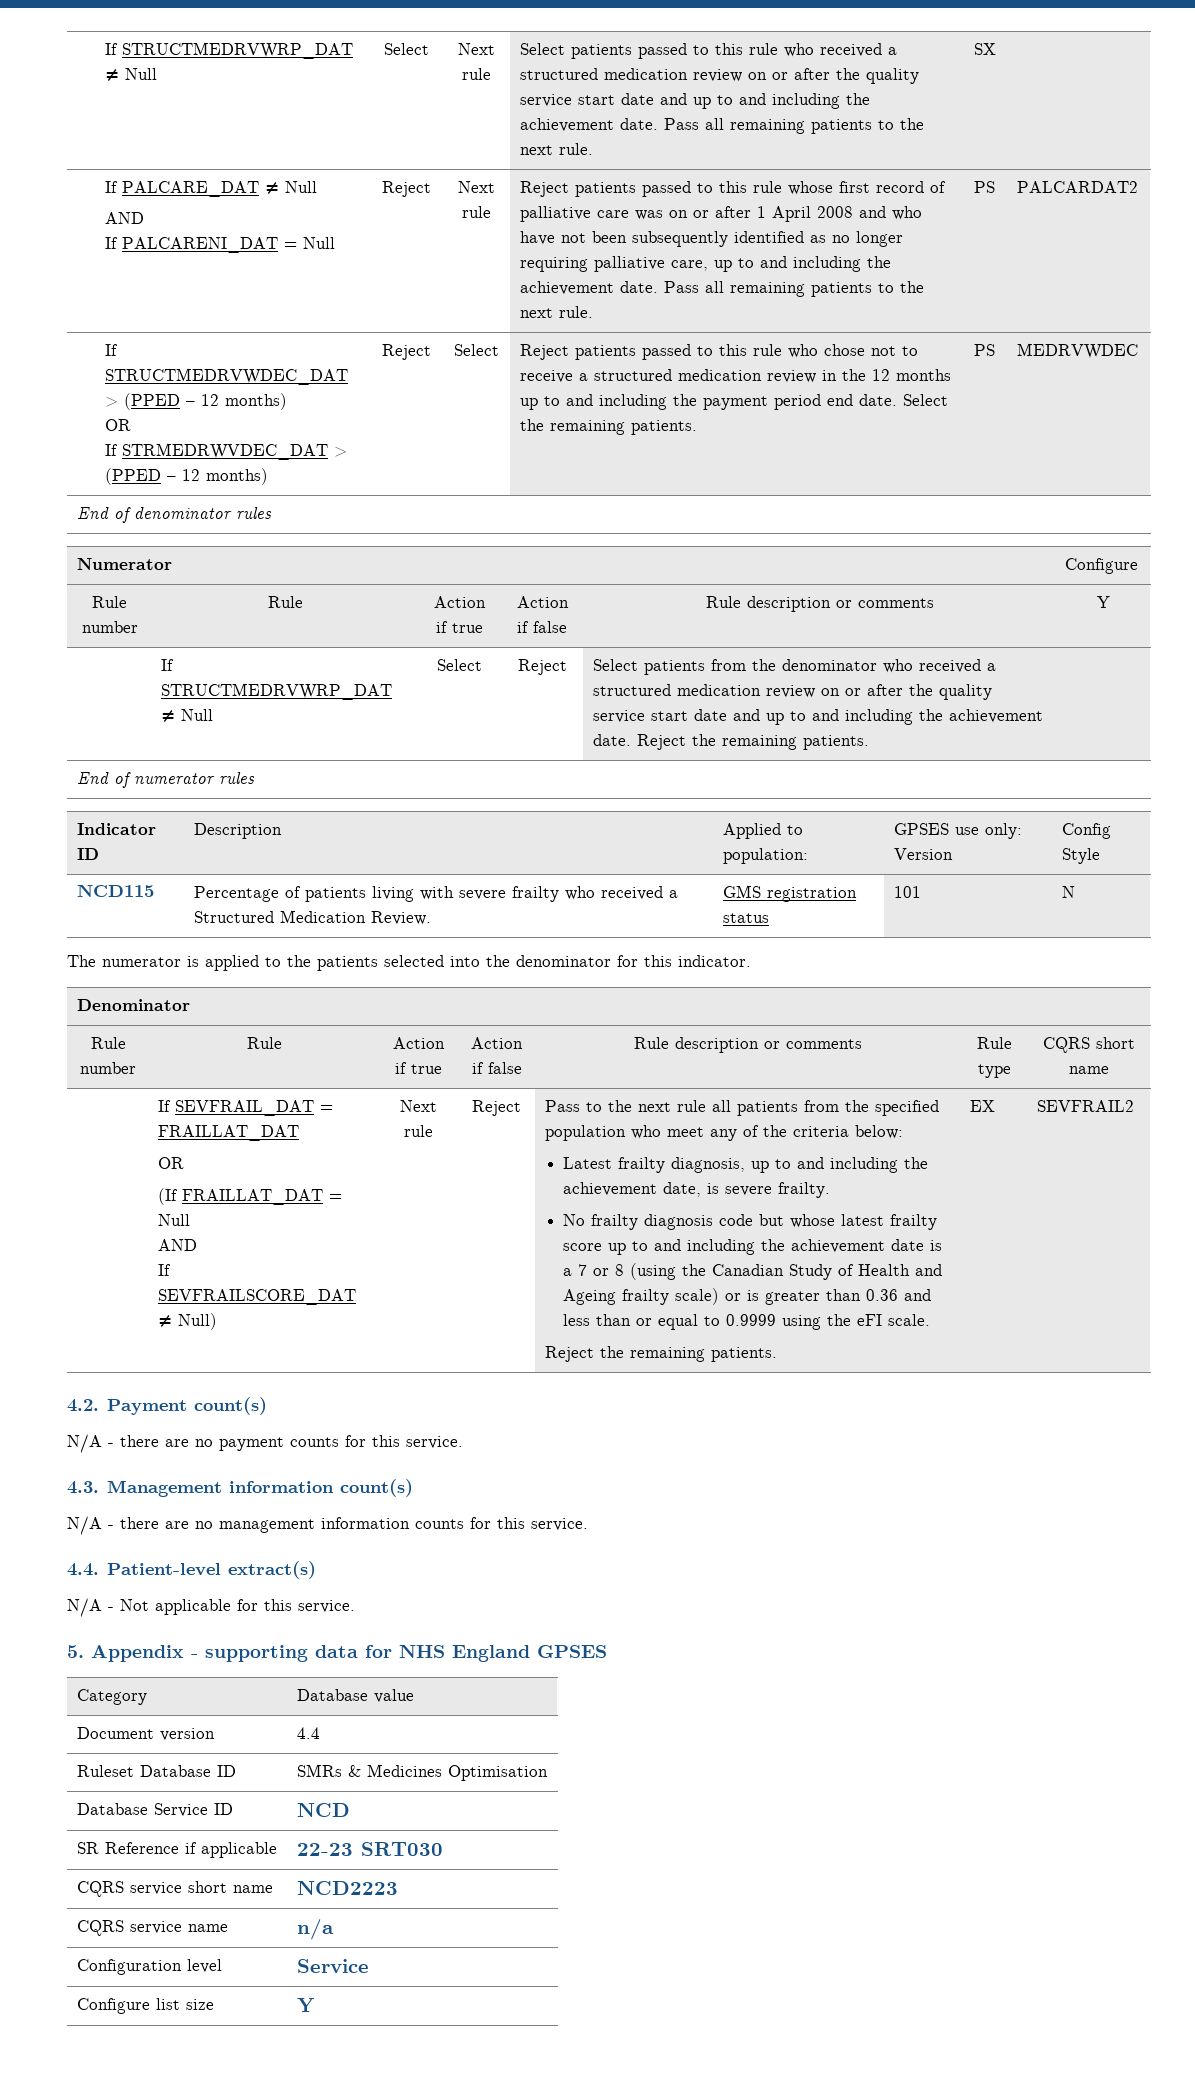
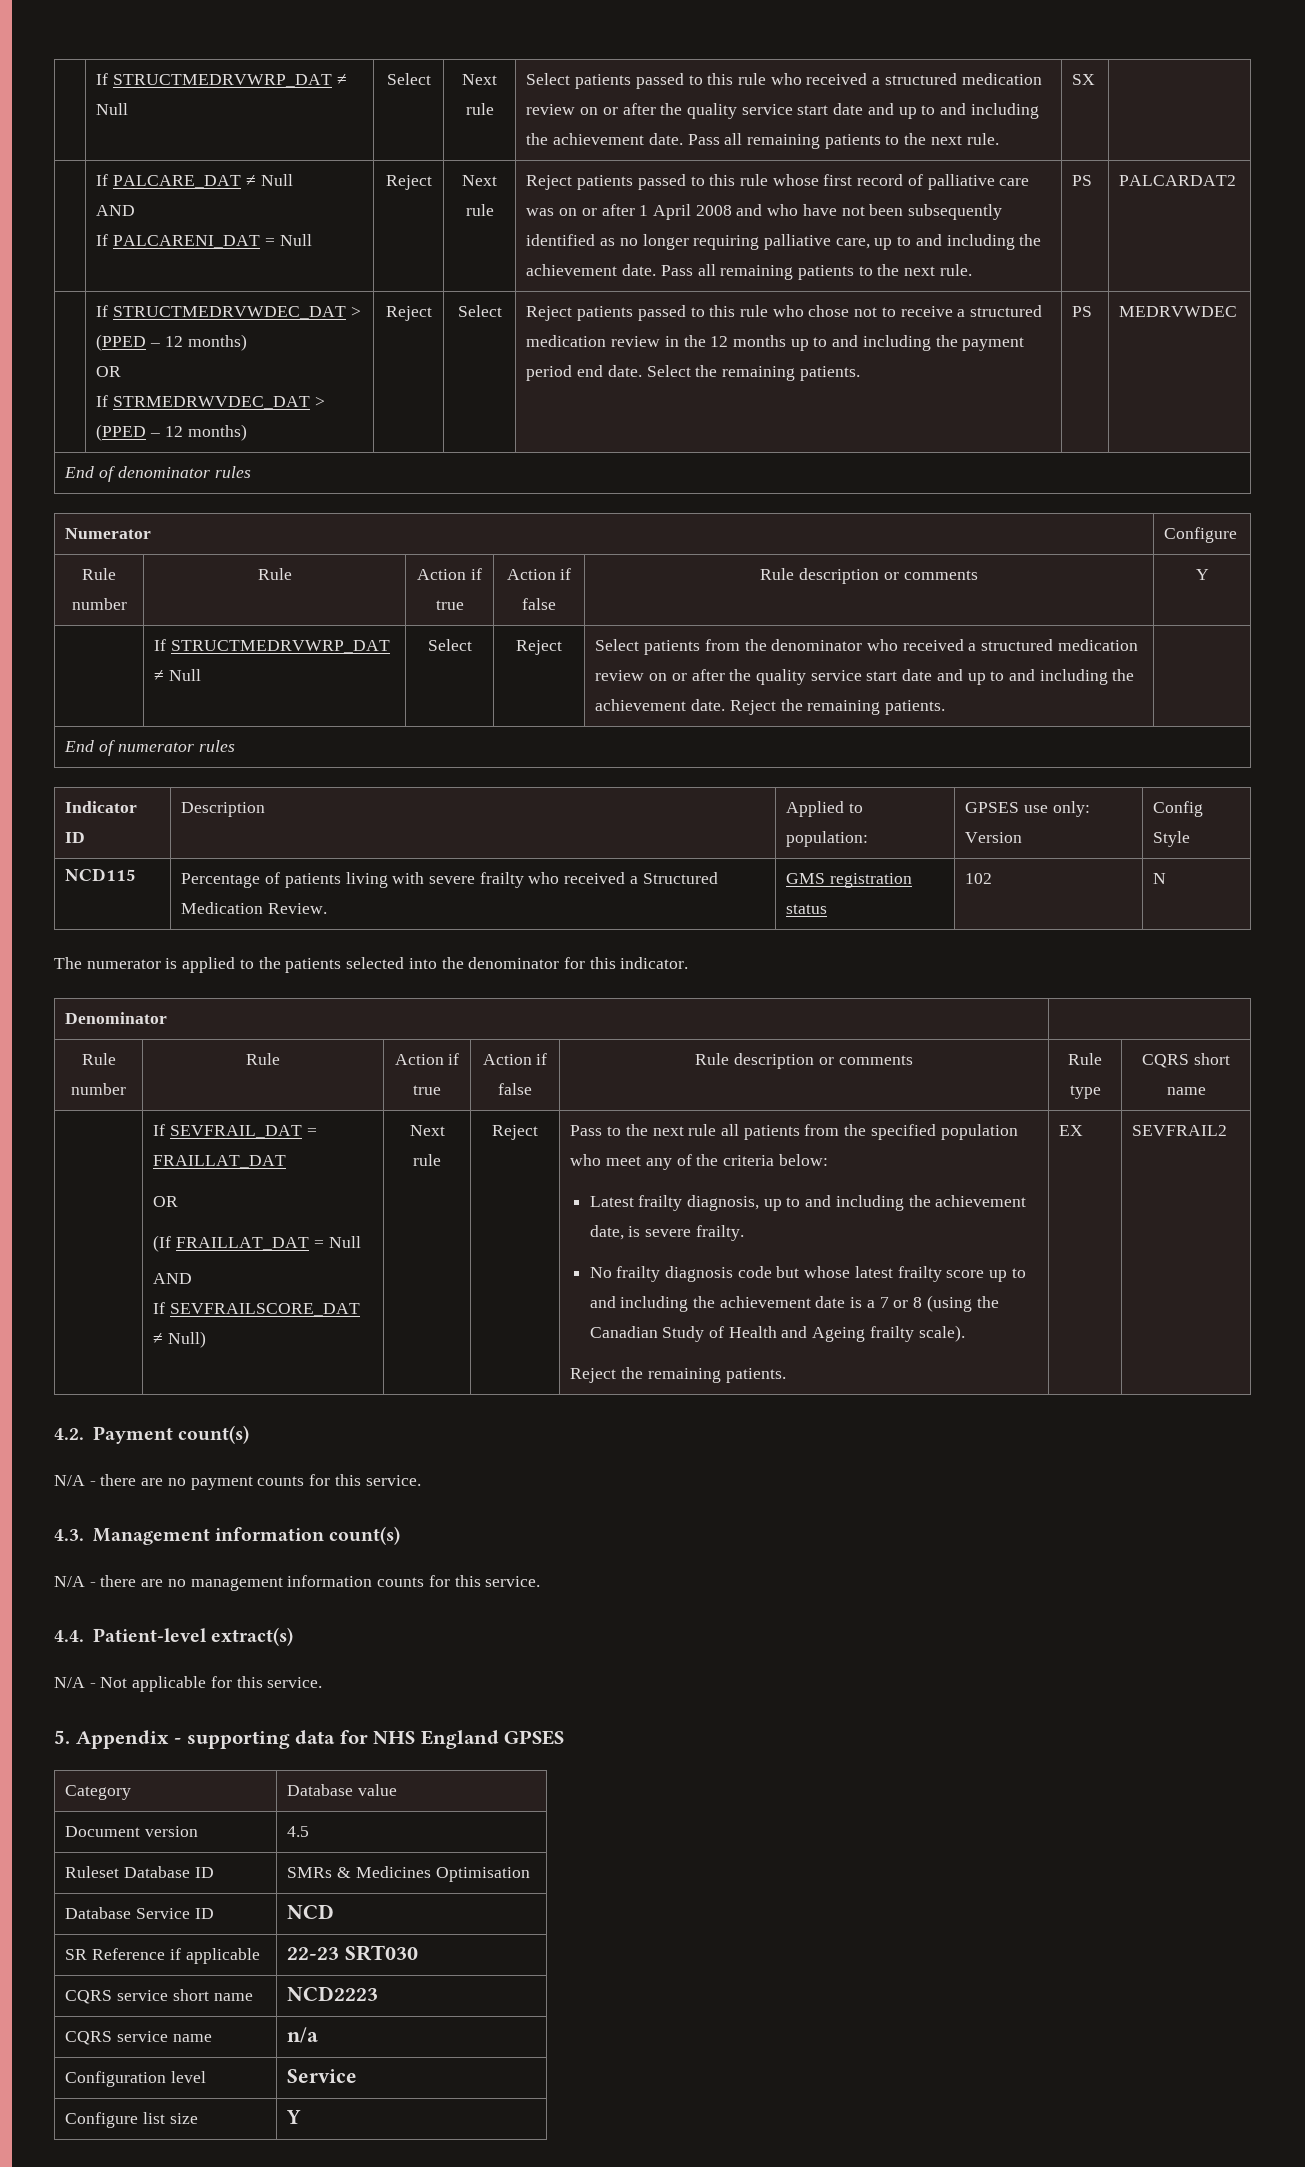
[894,886,922,898] 101 -> [965,873,993,884] 102
[675,1288,932,1305] [563,1314,931,1330] scale) or is greater than 0.36 and less than or equal to 0.9999 using the eFI scale. -> [918,1325,965,1342] scale).
[297,1727,321,1739] 4.4 -> [287,1826,310,1837] 4.5

